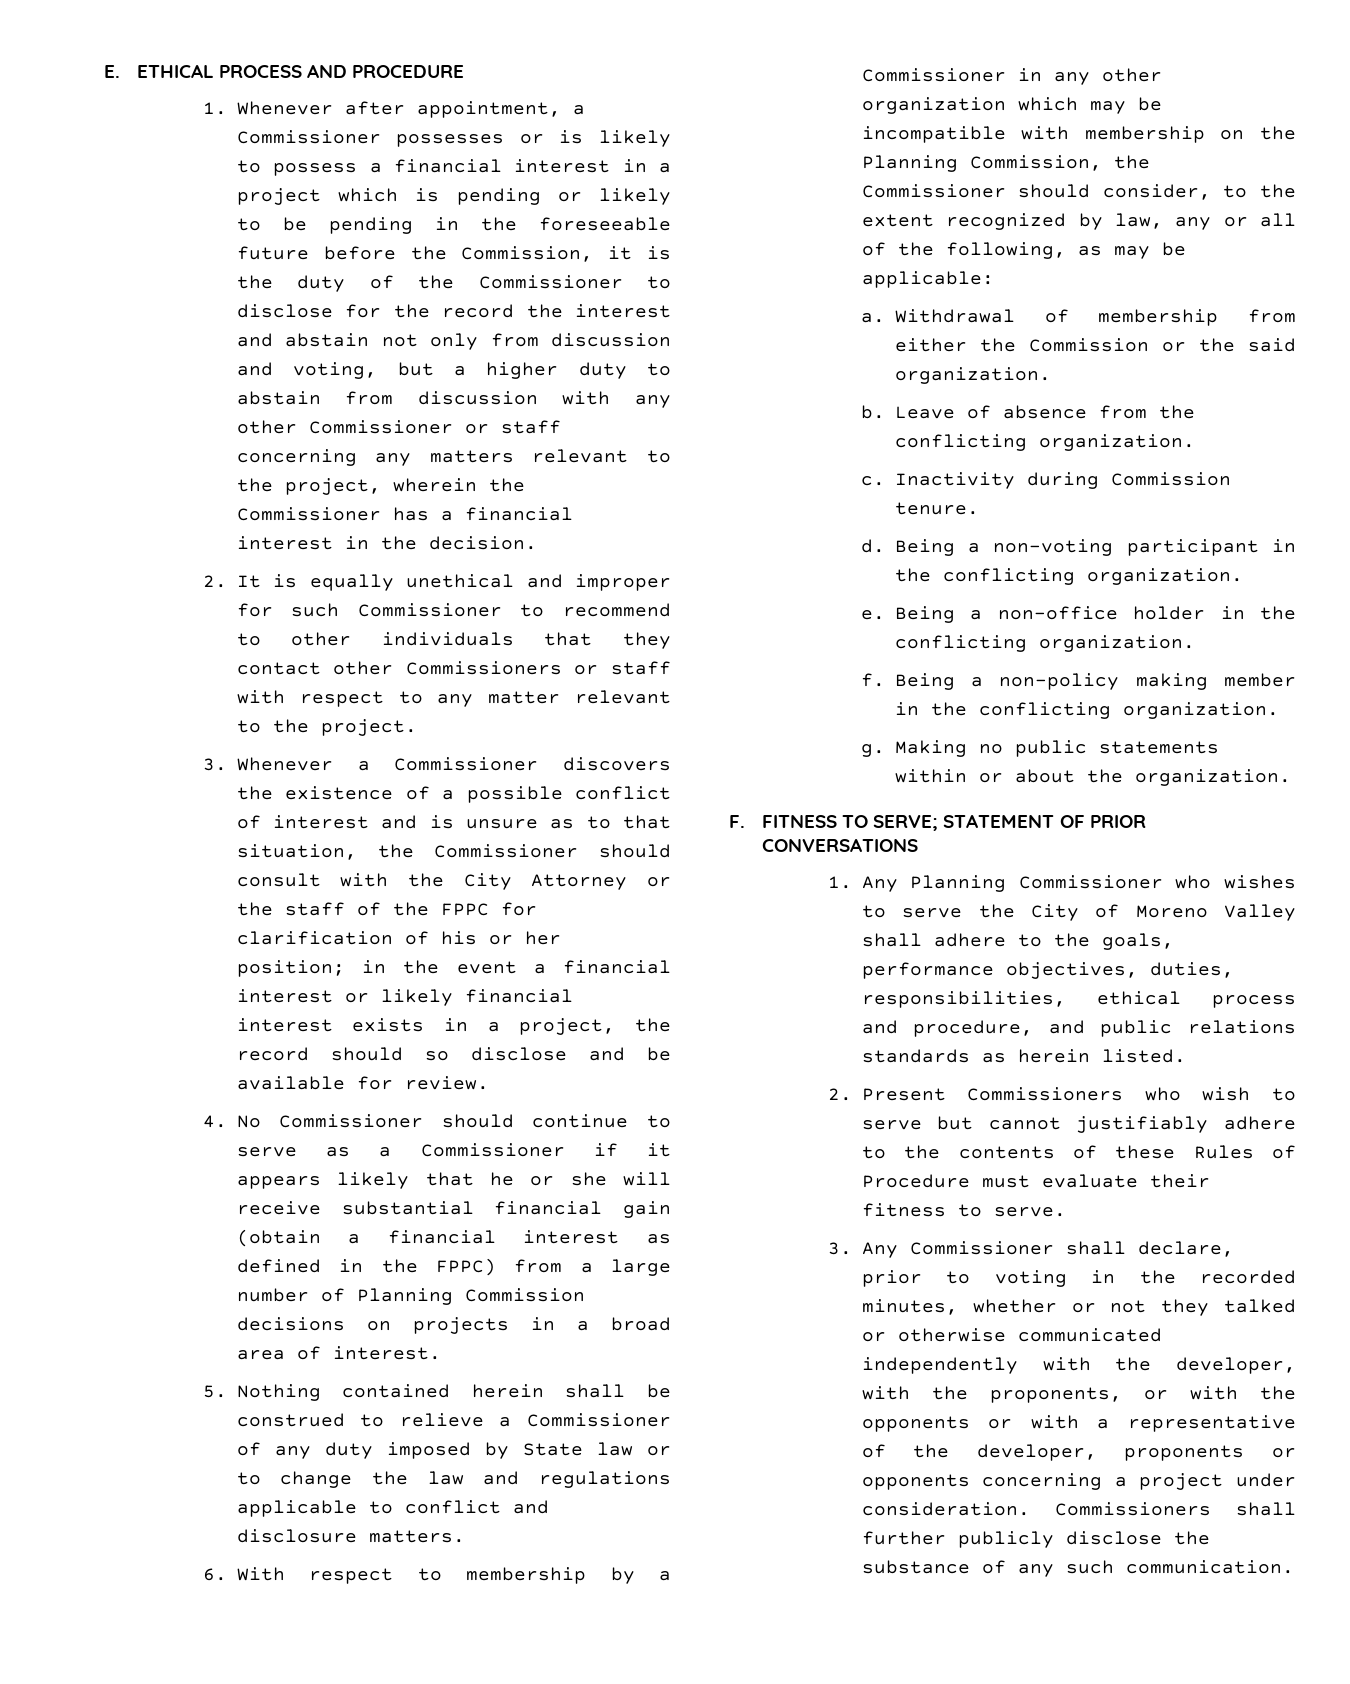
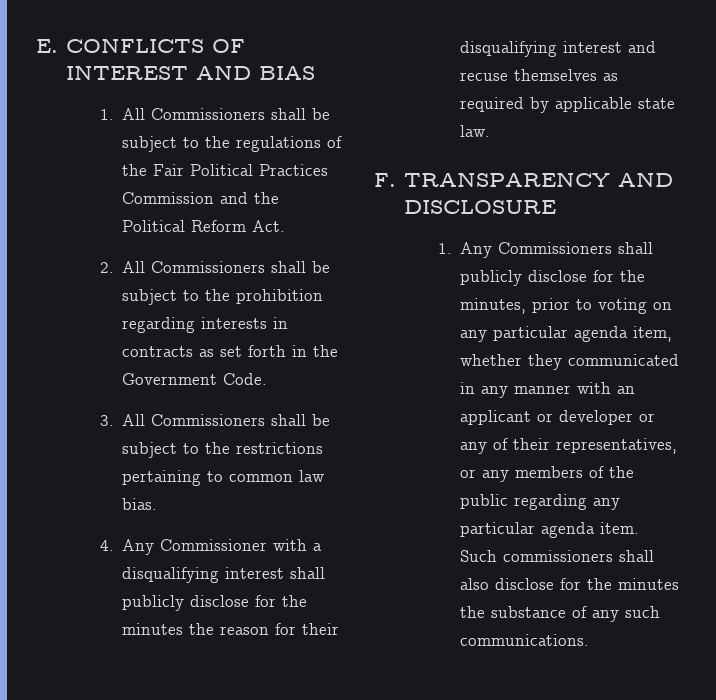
[137,64,465,78] [203,101,585,118] [236,130,671,147] [236,159,671,176] [236,188,671,205] [236,217,671,234] [236,246,671,262] [236,275,671,292] [236,304,672,318] [236,333,672,350] [236,362,671,379] [236,391,671,408] [236,420,561,434] [236,449,671,466] [236,478,525,495] [236,507,573,521] [236,536,537,550] [203,574,671,591] [236,603,671,617] [236,632,671,649] [236,661,671,675] [236,690,671,707] [236,719,417,736] [203,757,671,771] [236,786,672,803] [236,815,671,829] [236,844,671,860] [236,873,672,890] [236,902,537,916] [236,931,561,945] [236,960,671,977] [236,989,573,1006] [236,1018,671,1035] [236,1047,671,1061] [236,1076,489,1090] [203,1114,671,1128] [236,1143,671,1157] [236,1172,671,1189] [236,1201,671,1218] [236,1229,671,1247] [236,1258,671,1276] [236,1288,585,1305] [236,1317,671,1334] [236,1346,441,1360] [203,1384,671,1401] [236,1413,671,1427] [236,1442,671,1459] [236,1471,671,1488] [236,1500,549,1517] [236,1529,465,1543] [203,1567,672,1584] [861,68,1162,85] [861,97,1162,114] [861,126,1296,143] [861,155,1150,172] [861,184,1296,200] [861,213,1296,230] [861,242,1186,259] [861,271,994,288] [861,309,1296,326] [894,338,1296,352] [894,367,1051,384] [861,405,1195,419] [894,434,1195,451] [861,472,1231,489] [894,502,979,515] [861,539,1296,556] [894,568,1243,585] [861,606,1296,623] [894,635,1195,652] [861,673,1296,690] [894,702,1279,719] [861,740,1219,757] [894,769,1291,786] [729,814,1146,831] [762,838,919,852] [828,875,1296,892] [861,904,1296,921] [861,933,1174,950] [861,962,1234,979] [861,991,1296,1008] [861,1020,1296,1037] [861,1049,1186,1063] [828,1087,1296,1101] [861,1116,1296,1133] [861,1145,1296,1159] [861,1174,1210,1188] [861,1203,1066,1217] [828,1241,1234,1258] [861,1270,1296,1287] [861,1299,1296,1316] [861,1328,1162,1342] [861,1357,1296,1374] [861,1386,1296,1403] [861,1415,1296,1432] [861,1444,1296,1461] [861,1473,1296,1490] [861,1502,1296,1516] [861,1531,1162,1548] ETHICAL PROCESS AND PROCEDURE // 1. Whenever after appointment, a Commissioner possesses or is likely to possess a financial interest in a project which is pending or likely to be pending in the foreseeable future before the Commission, it is the duty of the Commissioner to disclose for the record the interest and abstain not only from discussion and voting, but a higher duty to abstain from discussion with any other Commissioner or staff concerning any matters relevant to the project, wherein the Commissioner has a financial interest in the decision. // 2. It is equally unethical and improper for such Commissioner to recommend to other individuals that they contact other Commissioners or staff with respect to any matter relevant to the project. // 3. Whenever a Commissioner discovers the existence of a possible conflict of interest and is unsure as to that situation, the Commissioner should consult with the City Attorney or the staff of the FPPC for clarification of his or her position; in the event a financial interest or likely financial interest exists in a project, the record should so disclose and be available for review. // 4. No Commissioner should continue to serve as a Commissioner if it appears likely that he or she will receive substantial financial gain (obtain a financial interest as defined in the FPPC) from a large number of Planning Commission decisions on projects in a broad area of interest. // 5. Nothing contained herein shall be construed to relieve a Commissioner of any duty imposed by State law or to change the law and regulations applicable to conflict and disclosure matters. // 6. With respect to membership by a Commissioner in any other organization which may be incompatible with membership on the Planning Commission, the Commissioner should consider, to the extent recognized by law, any or all of the following, as may be applicable: // a. Withdrawal of membership from either the Commission or the said organization. // b. Leave of absence from the conflicting organization. // c. Inactivity during Commission tenure. // d. Being a non-voting participant in the conflicting organization. // e. Being a non-office holder in the conflicting organization. // f. Being a non-policy making member in the conflicting organization. // g. Making no public statements within or about the organization. // F. FITNESS TO SERVE; STATEMENT OF PRIOR CONVERSATIONS // 1. Any Planning Commissioner who wishes to serve the City of Moreno Valley shall adhere to the goals, performance objectives, duties, responsibilities, ethical process and procedure, and public relations standards as herein listed. // 2. Present Commissioners who wish to serve but cannot justifiably adhere to the contents of these Rules of Procedure must evaluate their fitness to serve. // 3. Any Commissioner shall declare, prior to voting in the recorded minutes, whether or not they talked or otherwise communicated independently with the developer, with the proponents, or with the opponents or with a representative of the developer, proponents or opponents concerning a project under consideration. Commissioners shall further publicly disclose -> [66,38,246,53] [66,65,316,80] [99,108,330,120] [121,136,342,152] [121,164,328,176] [121,192,279,204] [121,220,285,232] [99,261,330,273] [121,289,323,305] [121,317,288,333] [121,345,338,357] [121,373,267,385] [99,414,330,426] [121,442,323,458] [121,470,325,486] [121,498,157,510] [99,539,322,555] [121,567,325,583] [121,595,307,611] [121,623,339,635] [459,41,656,57] [459,69,618,81] [459,97,675,113] [459,125,490,137] [374,172,674,187] [404,200,557,214] [437,242,653,258] [459,270,645,286] [459,298,672,314] [459,326,672,342] [459,354,679,370] [459,382,635,398] [459,410,655,425] [459,438,677,454] [459,466,634,482] [459,494,620,510] [459,522,639,538] [459,550,654,562] [459,578,679,590] CONFLICTS OF INTEREST AND BIAS // 1. All Commissioners shall be subject to the regulations of the Fair Political Practices Commission and the Political Reform Act. // 2. All Commissioners shall be subject to the prohibition regarding interests in contracts as set forth in the Government Code. // 3. All Commissioners shall be subject to the restrictions pertaining to common law bias. // 4. Any Commissioner with a disqualifying interest shall publicly disclose for the minutes the reason for their disqualifying interest and recuse themselves as required by applicable state law. // F. TRANSPARENCY AND DISCLOSURE // 1. Any Commissioners shall publicly disclose for the minutes, prior to voting on any particular agenda item, whether they communicated in any manner with an applicant or developer or any of their representatives, or any members of the public regarding any particular agenda item. Such commissioners shall also disclose for the minutes
[1125,1560,1294,1574] communication. -> [459,634,589,646] communications.

